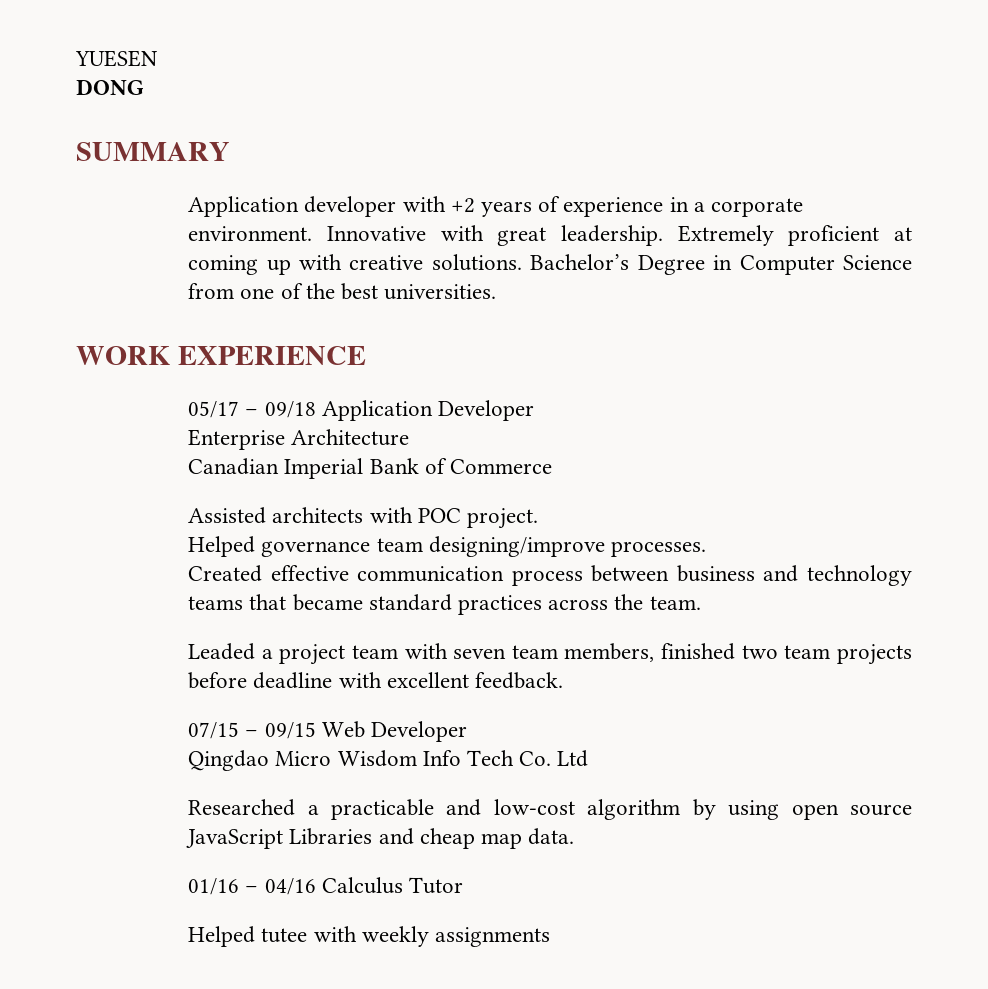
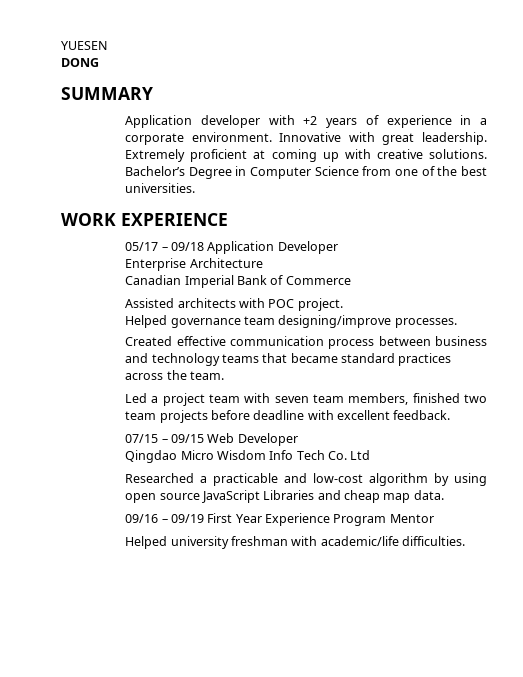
[188,643,256,660] Leaded -> [125,393,148,403] Led
[188,877,463,895] [188,926,550,947] 01/16 – 04/16 Calculus Tutor // Helped tutee with weekly assignments -> [125,513,434,526] [125,536,466,549] 09/16 – 09/19 First Year Experience Program Mentor // Helped university freshman with academic/life difficulties.

